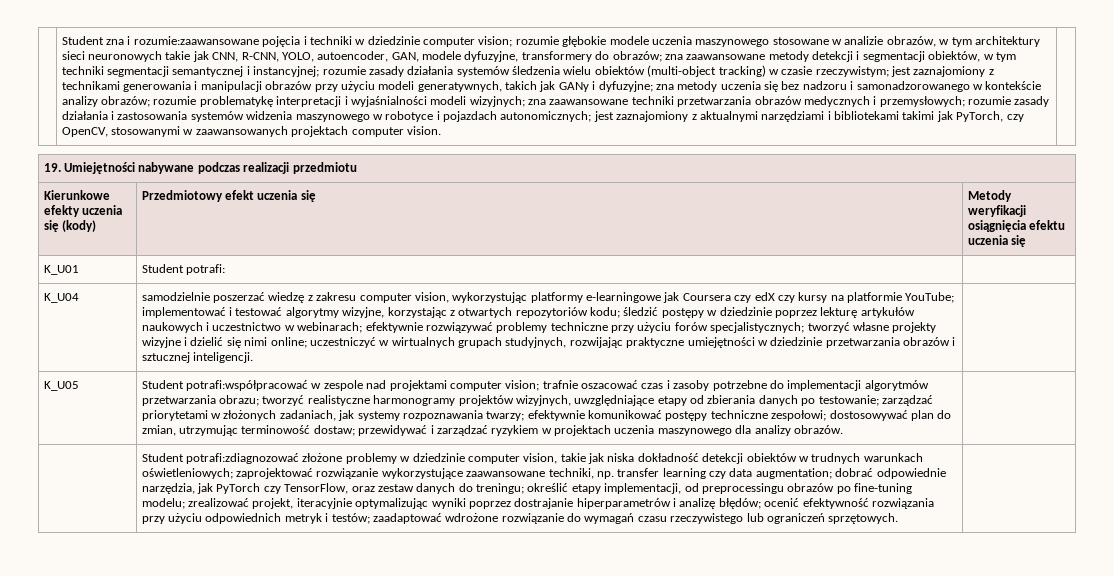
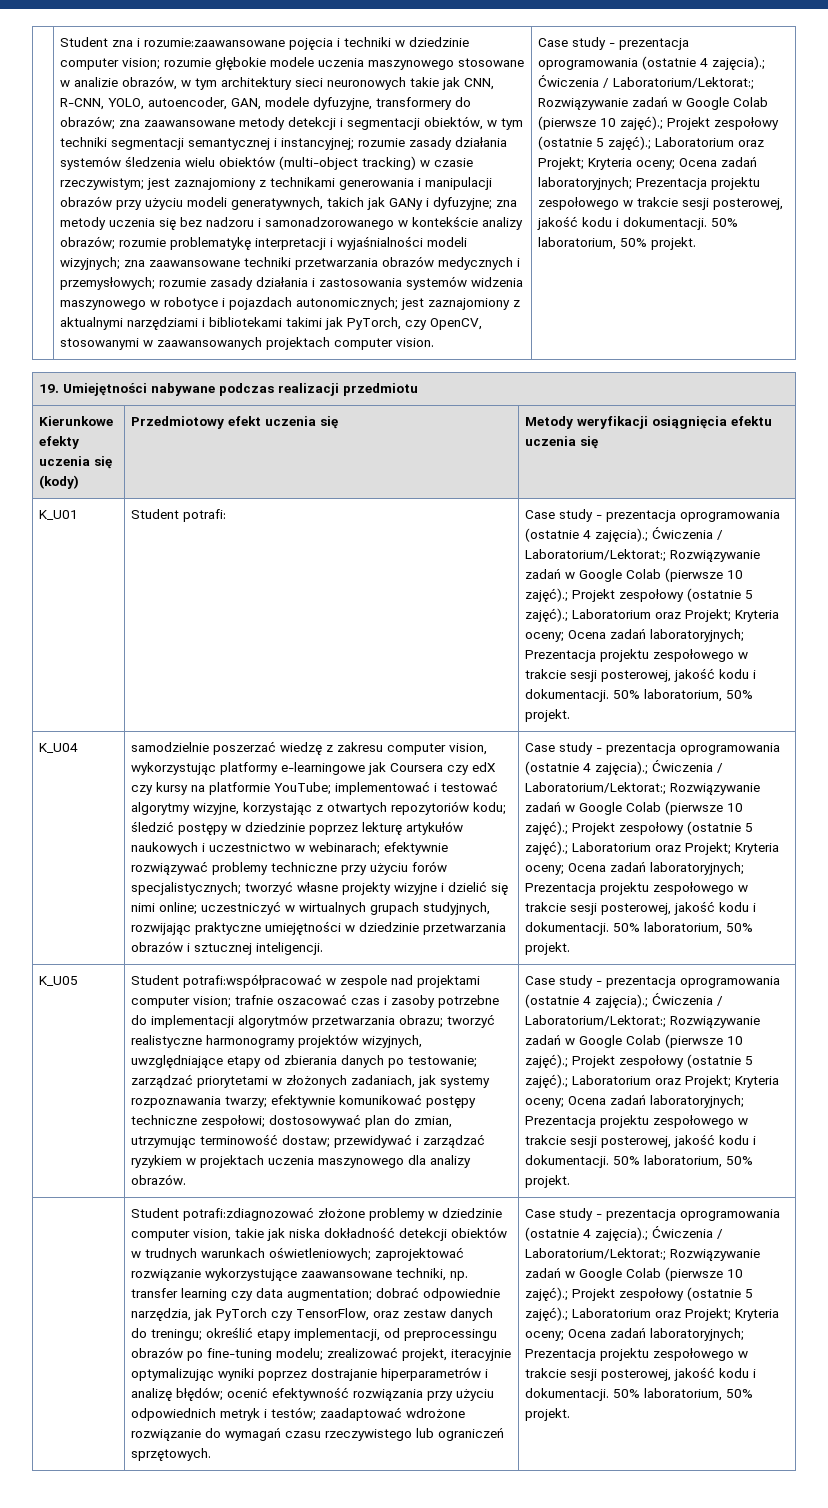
(441, 130) none -> [538,37,690,50] [538,56,766,70] [538,75,755,90] [538,97,769,110] [538,116,780,130] [538,136,765,150] [538,157,758,170] [538,177,761,190] [538,197,784,210] [537,216,739,230] [538,237,697,250] Case study - prezentacja oprogramowania (ostatnie 4 zajęcia).; Ćwiczenia / Laboratorium/Lektorat:; Rozwiązywanie zadań w Google Colab (pierwsze 10 zajęć).; Projekt zespołowy (ostatnie 5 zajęć).; Laboratorium oraz Projekt; Kryteria oceny; Ocena zadań laboratoryjnych; Prezentacja projektu zespołowego w trakcie sesji posterowej, jakość kodu i dokumentacji. 50% laboratorium, 50% projekt.
(226, 269) none -> [525,509,781,522] [525,527,724,542] [525,549,761,562] [525,568,744,582] [525,588,754,602] [525,608,780,622] [525,629,745,642] [525,649,749,662] [525,668,757,682] [525,689,754,702] [525,709,571,722] Case study - prezentacja oprogramowania (ostatnie 4 zajęcia).; Ćwiczenia / Laboratorium/Lektorat:; Rozwiązywanie zadań w Google Colab (pierwsze 10 zajęć).; Projekt zespołowy (ostatnie 5 zajęć).; Laboratorium oraz Projekt; Kryteria oceny; Ocena zadań laboratoryjnych; Prezentacja projektu zespołowego w trakcie sesji posterowej, jakość kodu i dokumentacji. 50% laboratorium, 50% projekt.
(254, 357) none -> [525,742,781,755] [525,760,724,775] [525,782,761,795] [525,801,744,815] [525,821,754,835] [525,841,780,855] [525,862,745,875] [525,882,749,895] [525,901,757,915] [525,922,754,935] [525,942,571,955] Case study - prezentacja oprogramowania (ostatnie 4 zajęcia).; Ćwiczenia / Laboratorium/Lektorat:; Rozwiązywanie zadań w Google Colab (pierwsze 10 zajęć).; Projekt zespołowy (ostatnie 5 zajęć).; Laboratorium oraz Projekt; Kryteria oceny; Ocena zadań laboratoryjnych; Prezentacja projektu zespołowego w trakcie sesji posterowej, jakość kodu i dokumentacji. 50% laboratorium, 50% projekt.
(843, 429) none -> [525,975,781,988] [525,993,724,1008] [525,1015,761,1028] [525,1034,744,1048] [525,1054,754,1068] [525,1074,780,1088] [525,1095,745,1108] [525,1115,749,1128] [525,1134,757,1148] [525,1155,754,1168] [525,1175,571,1188] Case study - prezentacja oprogramowania (ostatnie 4 zajęcia).; Ćwiczenia / Laboratorium/Lektorat:; Rozwiązywanie zadań w Google Colab (pierwsze 10 zajęć).; Projekt zespołowy (ostatnie 5 zajęć).; Laboratorium oraz Projekt; Kryteria oceny; Ocena zadań laboratoryjnych; Prezentacja projektu zespołowego w trakcie sesji posterowej, jakość kodu i dokumentacji. 50% laboratorium, 50% projekt.
(899, 518) none -> [525,1208,781,1221] [525,1226,724,1241] [525,1248,761,1261] [525,1267,744,1281] [525,1287,754,1301] [525,1307,780,1321] [525,1328,745,1341] [525,1348,749,1361] [525,1367,757,1381] [525,1388,754,1401] [525,1408,571,1421] Case study - prezentacja oprogramowania (ostatnie 4 zajęcia).; Ćwiczenia / Laboratorium/Lektorat:; Rozwiązywanie zadań w Google Colab (pierwsze 10 zajęć).; Projekt zespołowy (ostatnie 5 zajęć).; Laboratorium oraz Projekt; Kryteria oceny; Ocena zadań laboratoryjnych; Prezentacja projektu zespołowego w trakcie sesji posterowej, jakość kodu i dokumentacji. 50% laboratorium, 50% projekt.

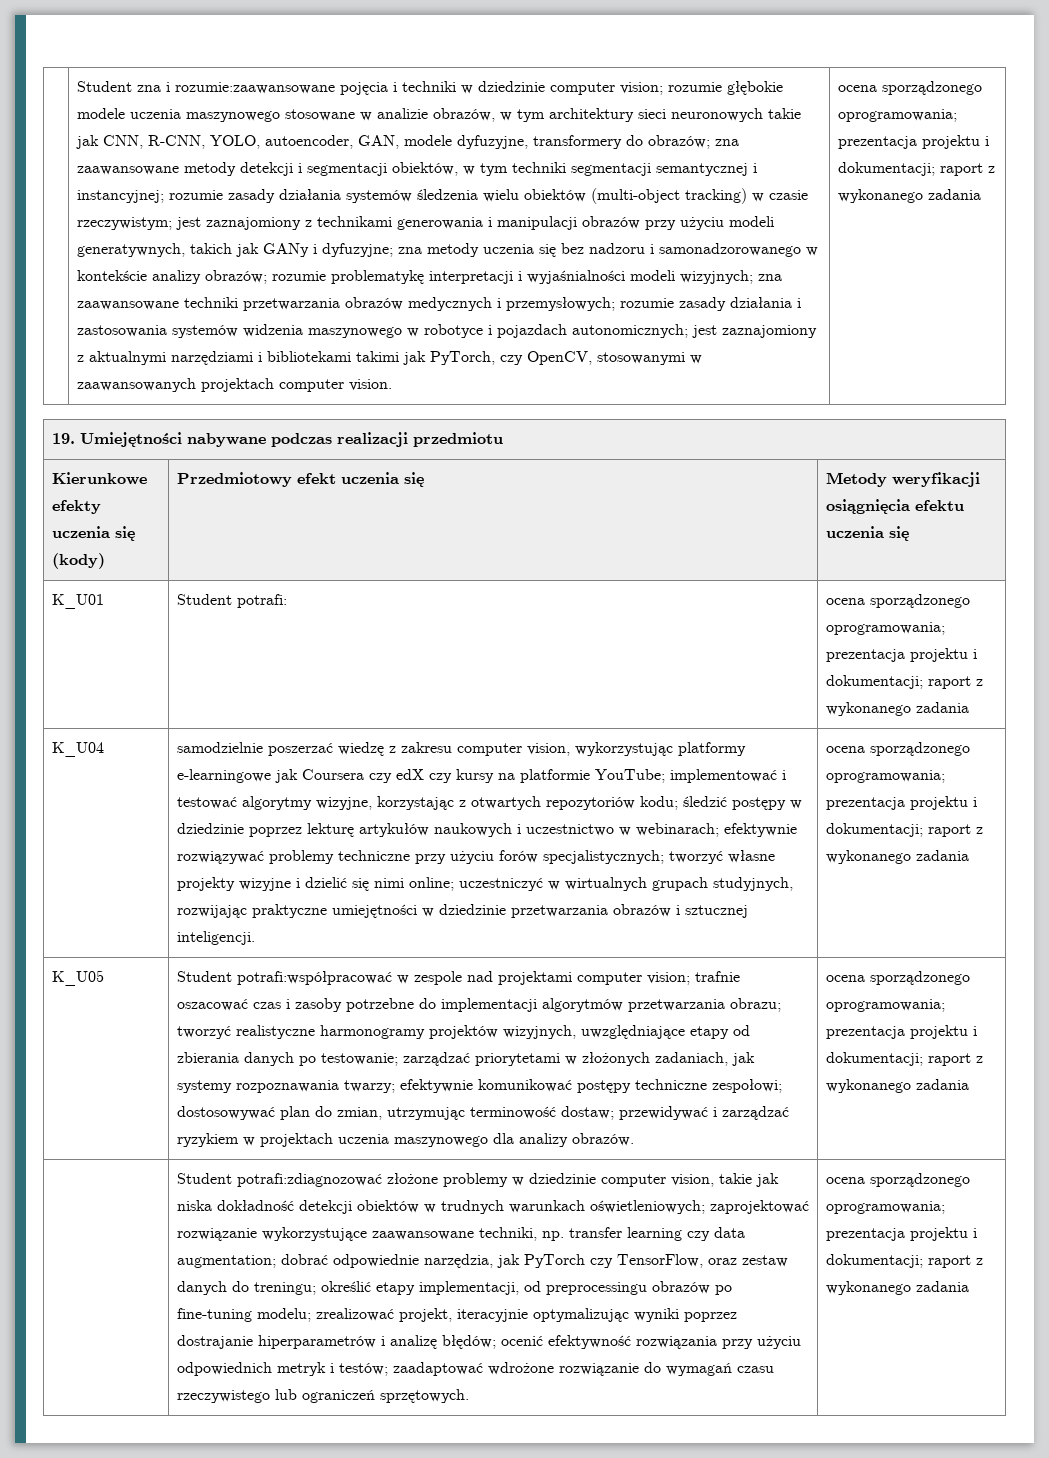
[538,37,690,50] [538,56,766,70] [538,75,755,90] [538,97,769,110] [538,116,780,130] [538,136,765,150] [538,157,758,170] [538,177,761,190] [538,197,784,210] [537,216,739,230] [538,237,697,250] Case study - prezentacja oprogramowania (ostatnie 4 zajęcia).; Ćwiczenia / Laboratorium/Lektorat:; Rozwiązywanie zadań w Google Colab (pierwsze 10 zajęć).; Projekt zespołowy (ostatnie 5 zajęć).; Laboratorium oraz Projekt; Kryteria oceny; Ocena zadań laboratoryjnych; Prezentacja projektu zespołowego w trakcie sesji posterowej, jakość kodu i dokumentacji. 50% laboratorium, 50% projekt. -> [837,81,982,95] [837,109,957,122] [837,135,989,149] [837,162,995,176] [837,189,981,203] ocena sporządzonego oprogramowania; prezentacja projektu i dokumentacji; raport z wykonanego zadania
[525,509,781,522] [525,527,724,542] [525,549,761,562] [525,568,744,582] [525,588,754,602] [525,608,780,622] [525,629,745,642] [525,649,749,662] [525,668,757,682] [525,689,754,702] [525,709,571,722] Case study - prezentacja oprogramowania (ostatnie 4 zajęcia).; Ćwiczenia / Laboratorium/Lektorat:; Rozwiązywanie zadań w Google Colab (pierwsze 10 zajęć).; Projekt zespołowy (ostatnie 5 zajęć).; Laboratorium oraz Projekt; Kryteria oceny; Ocena zadań laboratoryjnych; Prezentacja projektu zespołowego w trakcie sesji posterowej, jakość kodu i dokumentacji. 50% laboratorium, 50% projekt. -> [825,594,970,608] [825,622,945,635] [825,648,977,662] [825,675,983,689] [825,702,969,716] ocena sporządzonego oprogramowania; prezentacja projektu i dokumentacji; raport z wykonanego zadania
[525,742,781,755] [525,760,724,775] [525,782,761,795] [525,801,744,815] [525,821,754,835] [525,841,780,855] [525,862,745,875] [525,882,749,895] [525,901,757,915] [525,922,754,935] [525,942,571,955] Case study - prezentacja oprogramowania (ostatnie 4 zajęcia).; Ćwiczenia / Laboratorium/Lektorat:; Rozwiązywanie zadań w Google Colab (pierwsze 10 zajęć).; Projekt zespołowy (ostatnie 5 zajęć).; Laboratorium oraz Projekt; Kryteria oceny; Ocena zadań laboratoryjnych; Prezentacja projektu zespołowego w trakcie sesji posterowej, jakość kodu i dokumentacji. 50% laboratorium, 50% projekt. -> [825,742,970,756] [825,770,945,783] [825,796,977,810] [825,823,983,837] [825,850,969,864] ocena sporządzonego oprogramowania; prezentacja projektu i dokumentacji; raport z wykonanego zadania
[525,975,781,988] [525,993,724,1008] [525,1015,761,1028] [525,1034,744,1048] [525,1054,754,1068] [525,1074,780,1088] [525,1095,745,1108] [525,1115,749,1128] [525,1134,757,1148] [525,1155,754,1168] [525,1175,571,1188] Case study - prezentacja oprogramowania (ostatnie 4 zajęcia).; Ćwiczenia / Laboratorium/Lektorat:; Rozwiązywanie zadań w Google Colab (pierwsze 10 zajęć).; Projekt zespołowy (ostatnie 5 zajęć).; Laboratorium oraz Projekt; Kryteria oceny; Ocena zadań laboratoryjnych; Prezentacja projektu zespołowego w trakcie sesji posterowej, jakość kodu i dokumentacji. 50% laboratorium, 50% projekt. -> [825,971,970,985] [825,999,945,1012] [825,1025,977,1039] [825,1052,983,1066] [825,1079,969,1093] ocena sporządzonego oprogramowania; prezentacja projektu i dokumentacji; raport z wykonanego zadania
[525,1208,781,1221] [525,1226,724,1241] [525,1248,761,1261] [525,1267,744,1281] [525,1287,754,1301] [525,1307,780,1321] [525,1328,745,1341] [525,1348,749,1361] [525,1367,757,1381] [525,1388,754,1401] [525,1408,571,1421] Case study - prezentacja oprogramowania (ostatnie 4 zajęcia).; Ćwiczenia / Laboratorium/Lektorat:; Rozwiązywanie zadań w Google Colab (pierwsze 10 zajęć).; Projekt zespołowy (ostatnie 5 zajęć).; Laboratorium oraz Projekt; Kryteria oceny; Ocena zadań laboratoryjnych; Prezentacja projektu zespołowego w trakcie sesji posterowej, jakość kodu i dokumentacji. 50% laboratorium, 50% projekt. -> [825,1173,970,1187] [825,1201,945,1214] [825,1227,977,1241] [825,1254,983,1268] [825,1281,969,1295] ocena sporządzonego oprogramowania; prezentacja projektu i dokumentacji; raport z wykonanego zadania

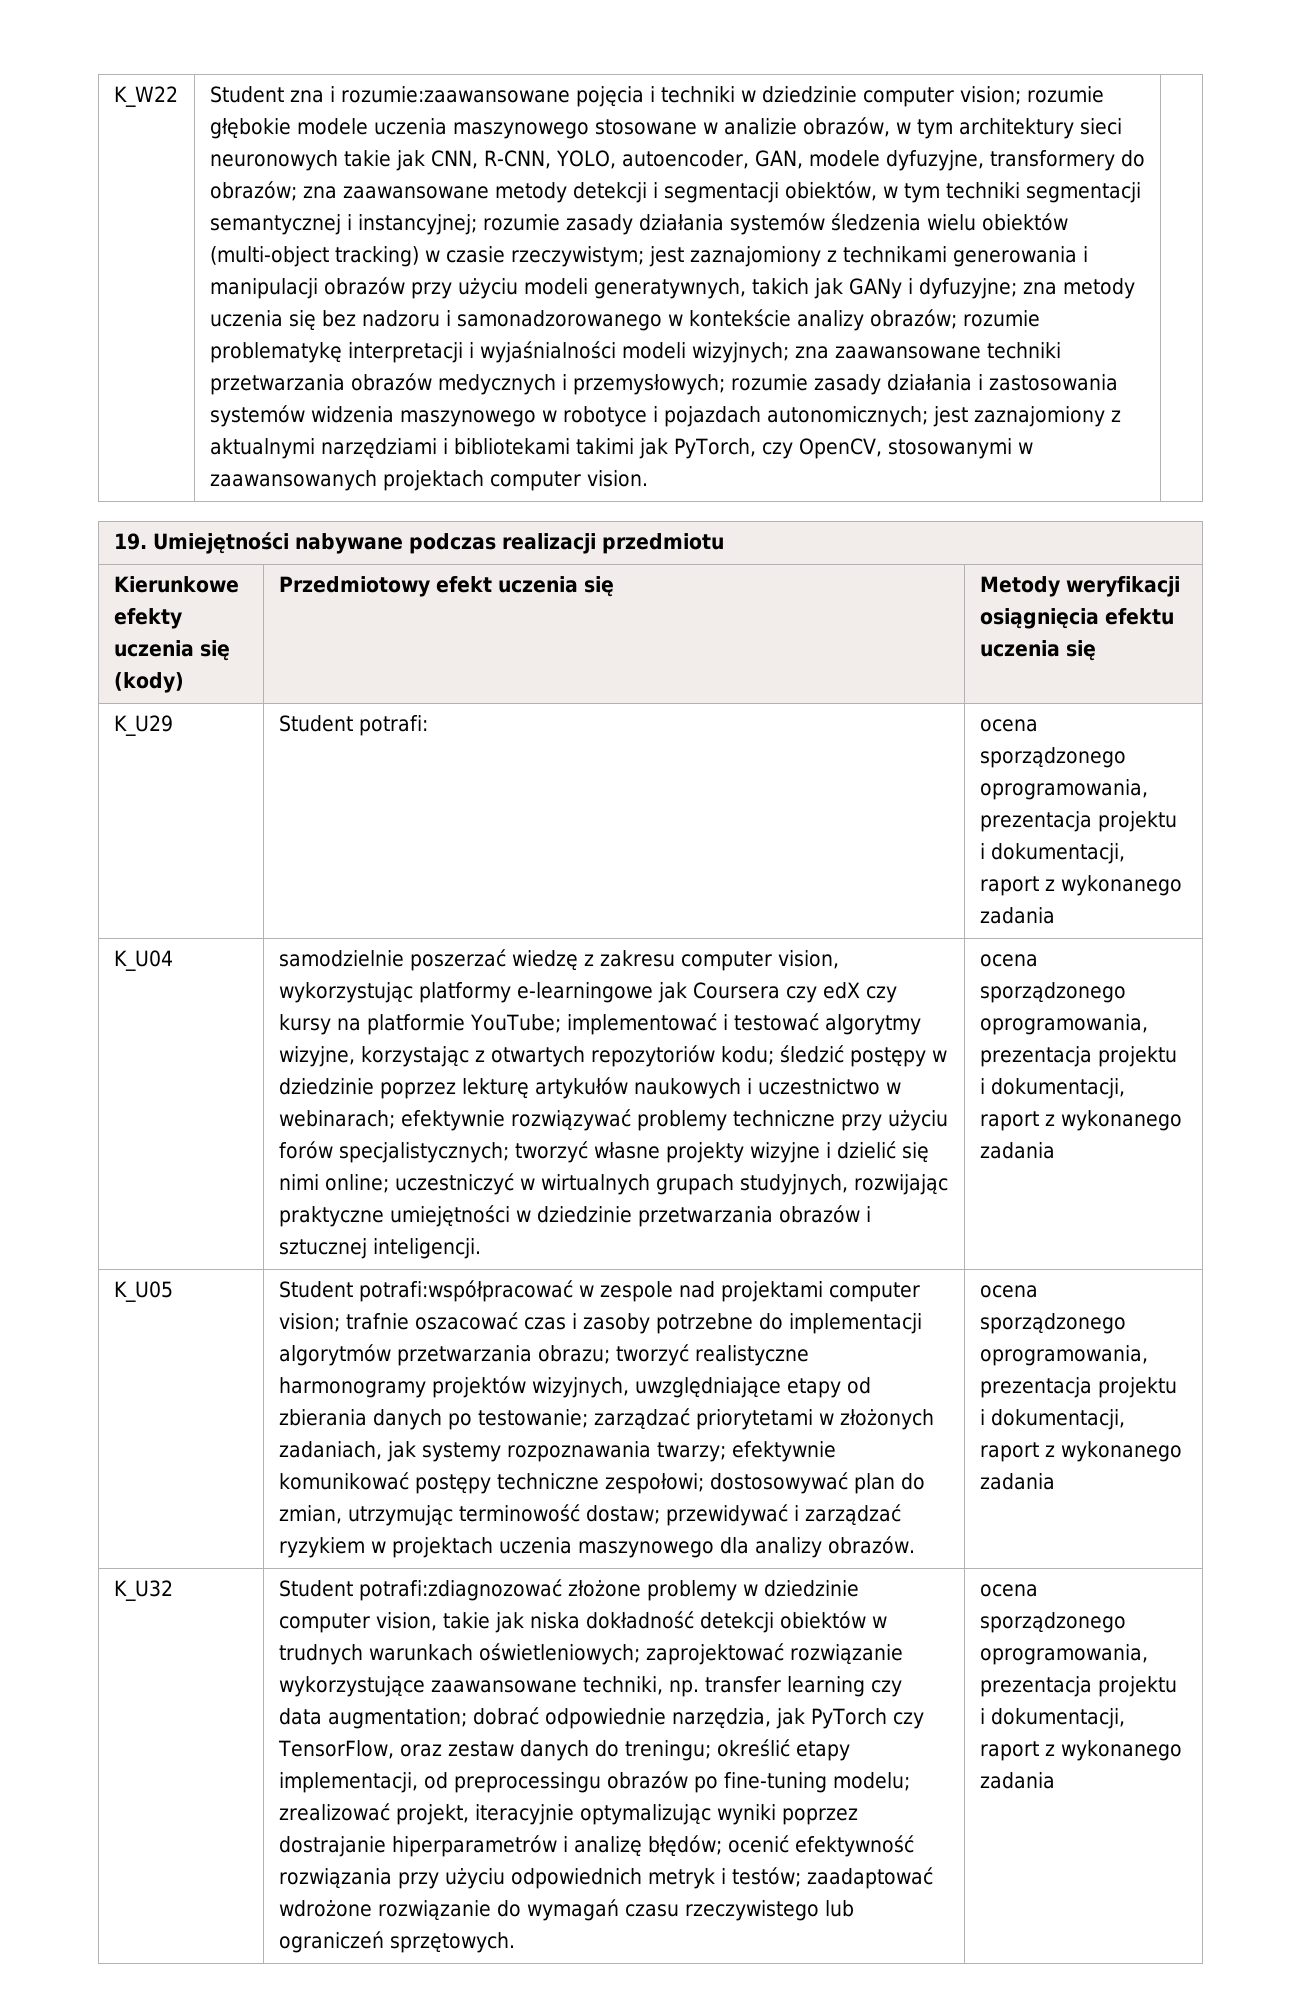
(76, 86) none -> [113,86,178,107] K_W22
[837,81,982,95] [837,109,957,122] [837,135,989,149] [837,162,995,176] [837,189,981,203] ocena sporządzonego oprogramowania; prezentacja projektu i dokumentacji; raport z wykonanego zadania -> (648, 478) none
[51,594,104,609] K_U01 -> [113,715,173,736] K_U29
[825,622,945,635] [825,648,977,662] [825,675,923,689] oprogramowania; prezentacja projektu i dokumentacji; -> [979,779,1148,800] [979,811,1177,832] [979,843,1125,864] oprogramowania, prezentacja projektu i dokumentacji,
[825,770,945,783] [825,796,977,810] [825,823,923,837] oprogramowania; prezentacja projektu i dokumentacji; -> [979,1014,1148,1035] [979,1046,1177,1067] [979,1078,1125,1099] oprogramowania, prezentacja projektu i dokumentacji,
[825,999,945,1012] [825,1025,977,1039] [825,1052,983,1066] [825,1079,969,1093] oprogramowania; prezentacja projektu i dokumentacji; raport z wykonanego zadania // -> [979,1345,1148,1366] [979,1377,1177,1398] [979,1409,1125,1430] [979,1441,1182,1462] [979,1473,1055,1490] [113,1580,173,1601] oprogramowania, prezentacja projektu i dokumentacji, raport z wykonanego zadania // K_U32
[825,1201,945,1214] [825,1227,977,1241] [825,1254,923,1268] oprogramowania; prezentacja projektu i dokumentacji; -> [979,1644,1148,1665] [979,1676,1177,1697] [979,1708,1125,1729] oprogramowania, prezentacja projektu i dokumentacji,

